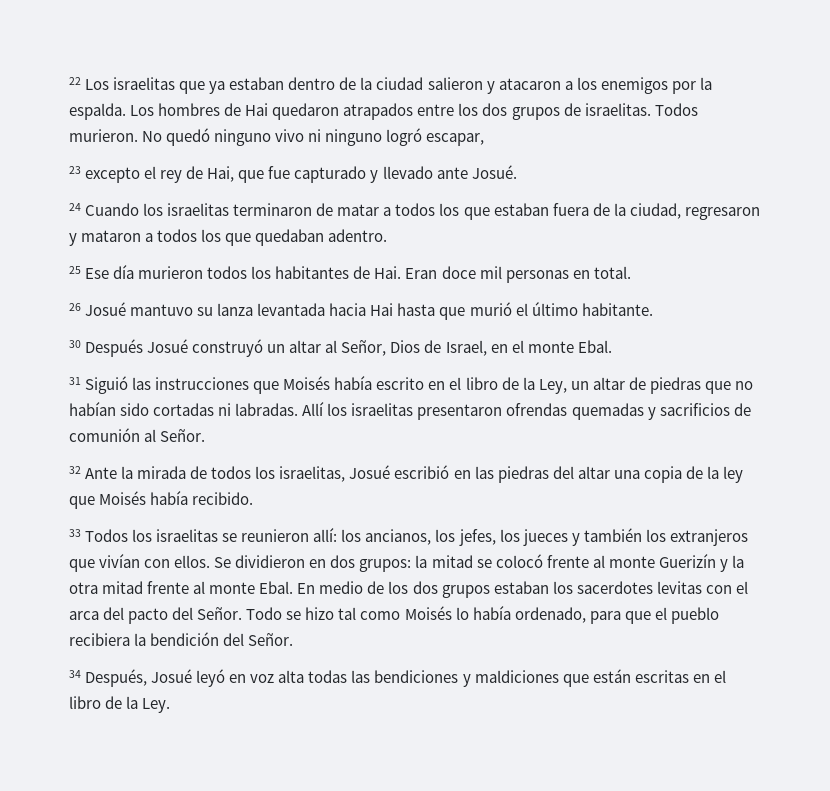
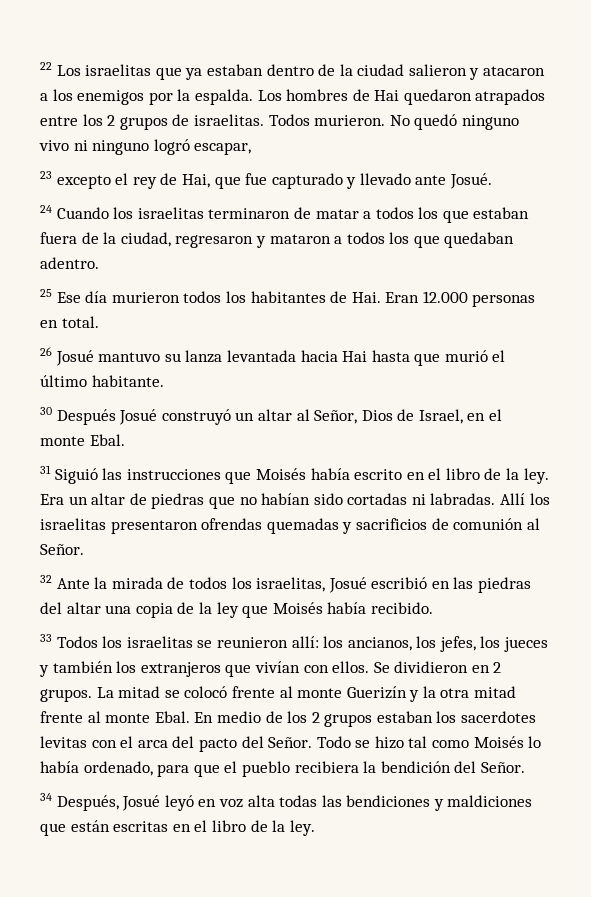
[482,103,508,116] dos -> [107,115,116,126] 2
[441,266,502,279] doce mil -> [422,291,468,303] 12.000
[538,379,567,394] Ley, -> [523,468,549,484] [40,494,64,505] ley. Era
[330,555,428,572] dos grupos: la -> [493,662,502,673] [40,687,114,702] 2 grupos. La
[412,581,438,594] dos -> [311,712,320,723] 2
[142,698,171,713] Ley. -> [289,820,315,836] ley.

